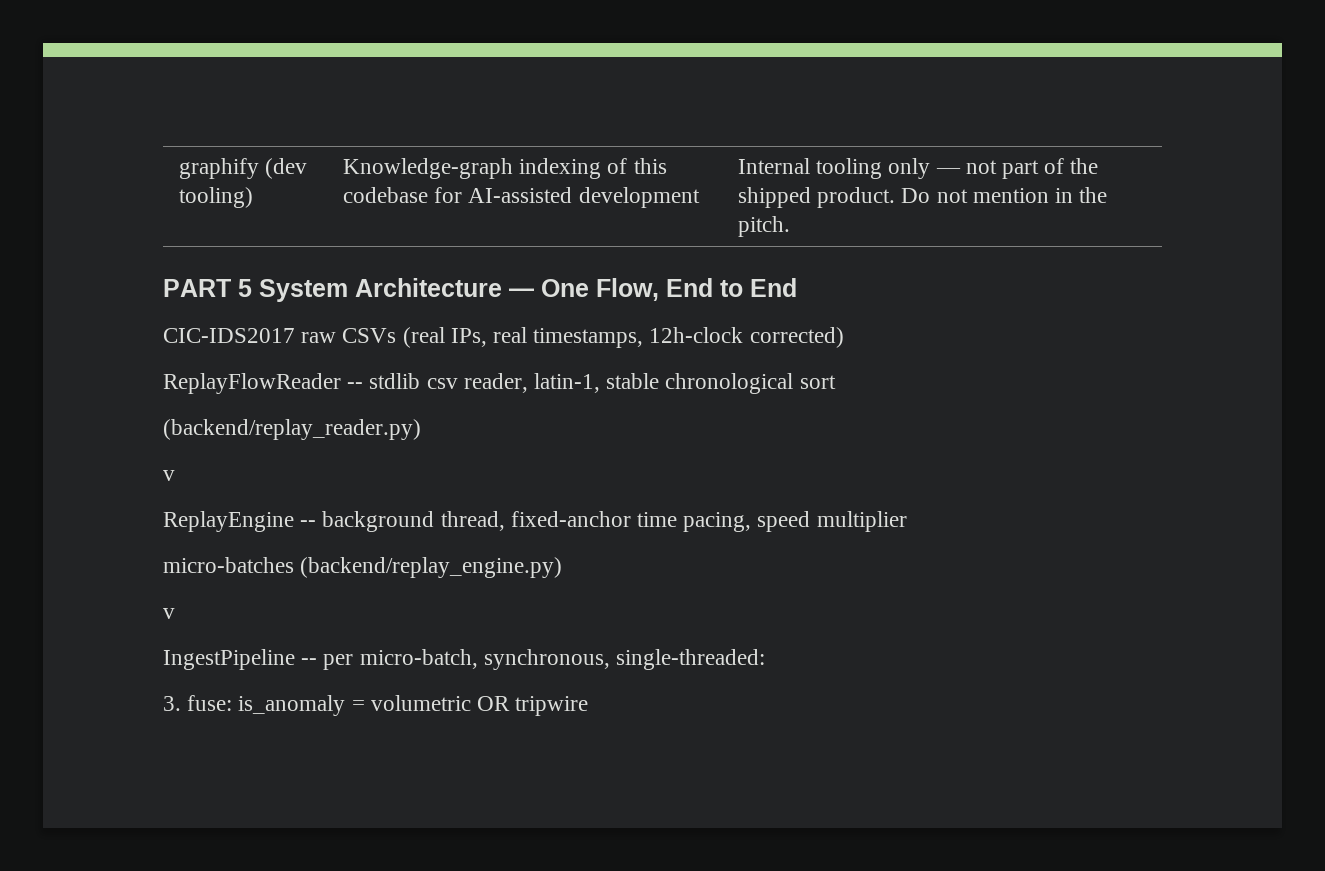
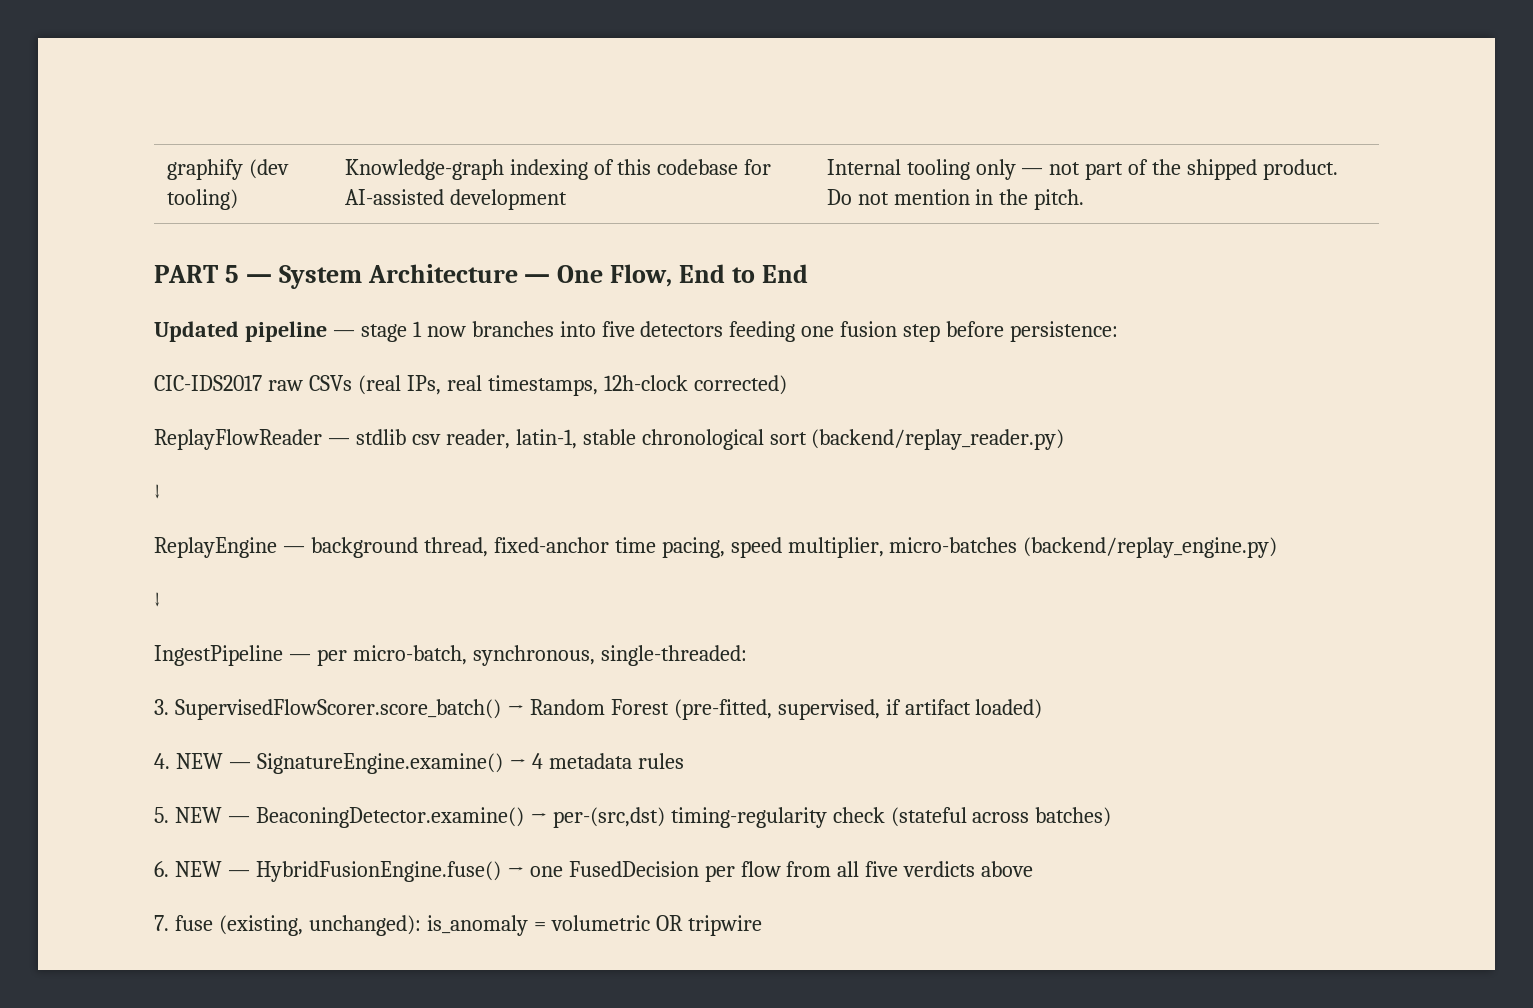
(252, 288) none -> [245,274,272,283] —
(797, 287) none -> [154,321,1119,342] // Updated pipeline — stage 1 now branches into five detectors feeding one fusion step before persistence:
[347,382,364,389] -- -> [327,438,350,445] —
(836, 382) // -> (807, 438) none
[163,470,175,481] v -> [154,484,160,499] ↓
[300,520,317,527] -- -> [282,546,305,553] —
[816,511,907,532] multiplier // -> [787,537,884,558] multiplier,
[163,608,175,619] v -> [154,592,160,607] ↓
[301,658,318,665] -- -> [288,654,311,661] —
[187,695,233,711] fuse: -> [174,699,1043,720] [154,753,684,774] [154,807,1112,828] [154,861,1034,882] [154,915,421,936] SupervisedFlowScorer.score_batch() → Random Forest (pre-fitted, supervised, if artifact loaded) // 4. NEW — SignatureEngine.examine() → 4 metadata rules // 5. NEW — BeaconingDetector.examine() → per-(src,dst) timing-regularity check (stateful across batches) // 6. NEW — HybridFusionEngine.fuse() → one FusedDecision per flow from all five verdicts above // 7. fuse (existing, unchanged):

